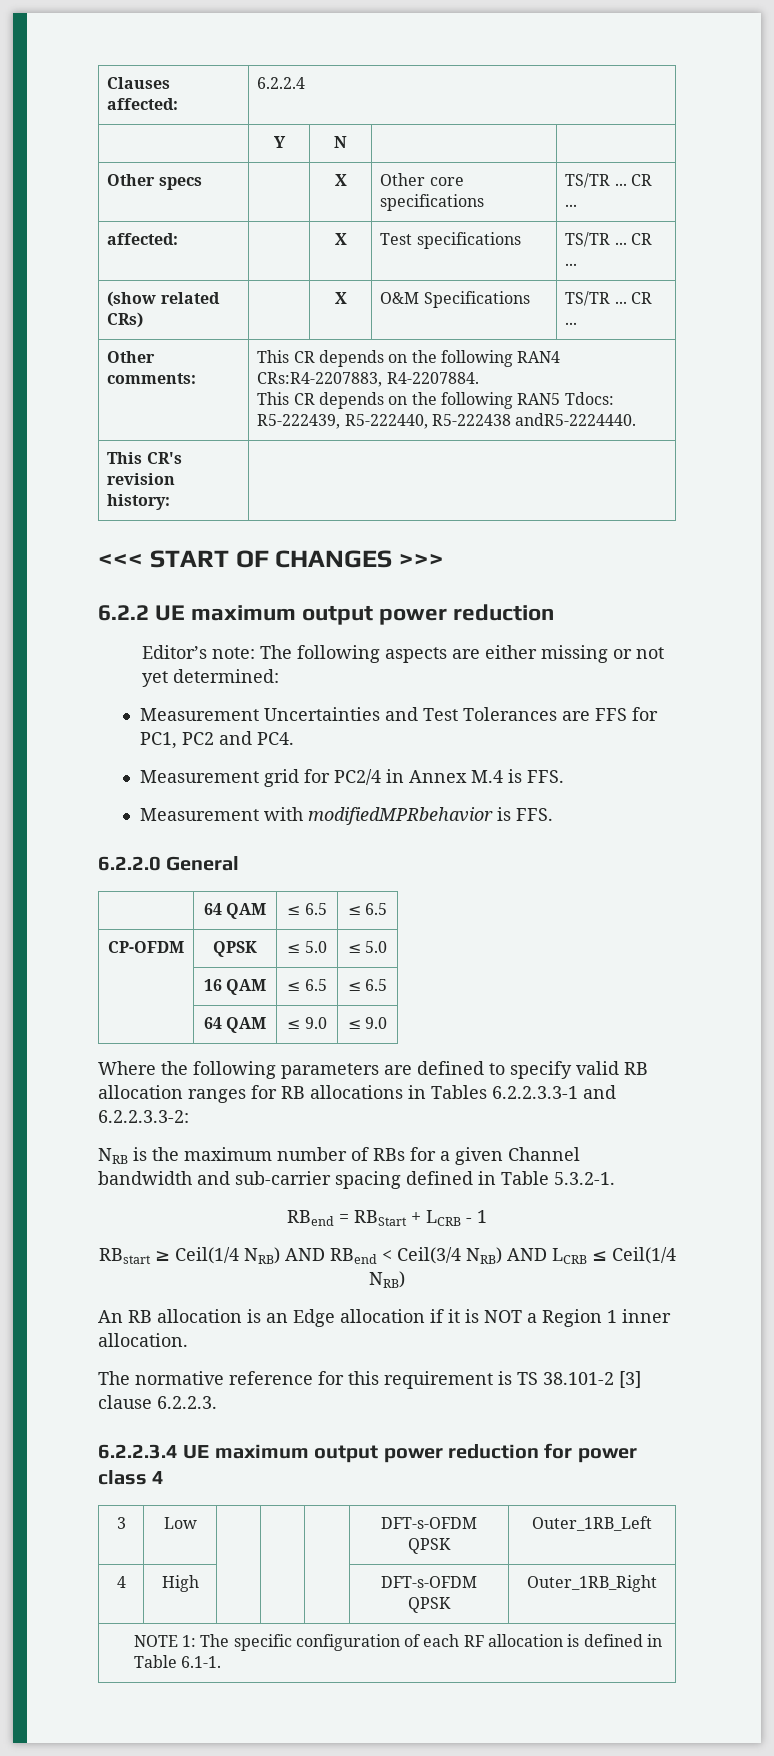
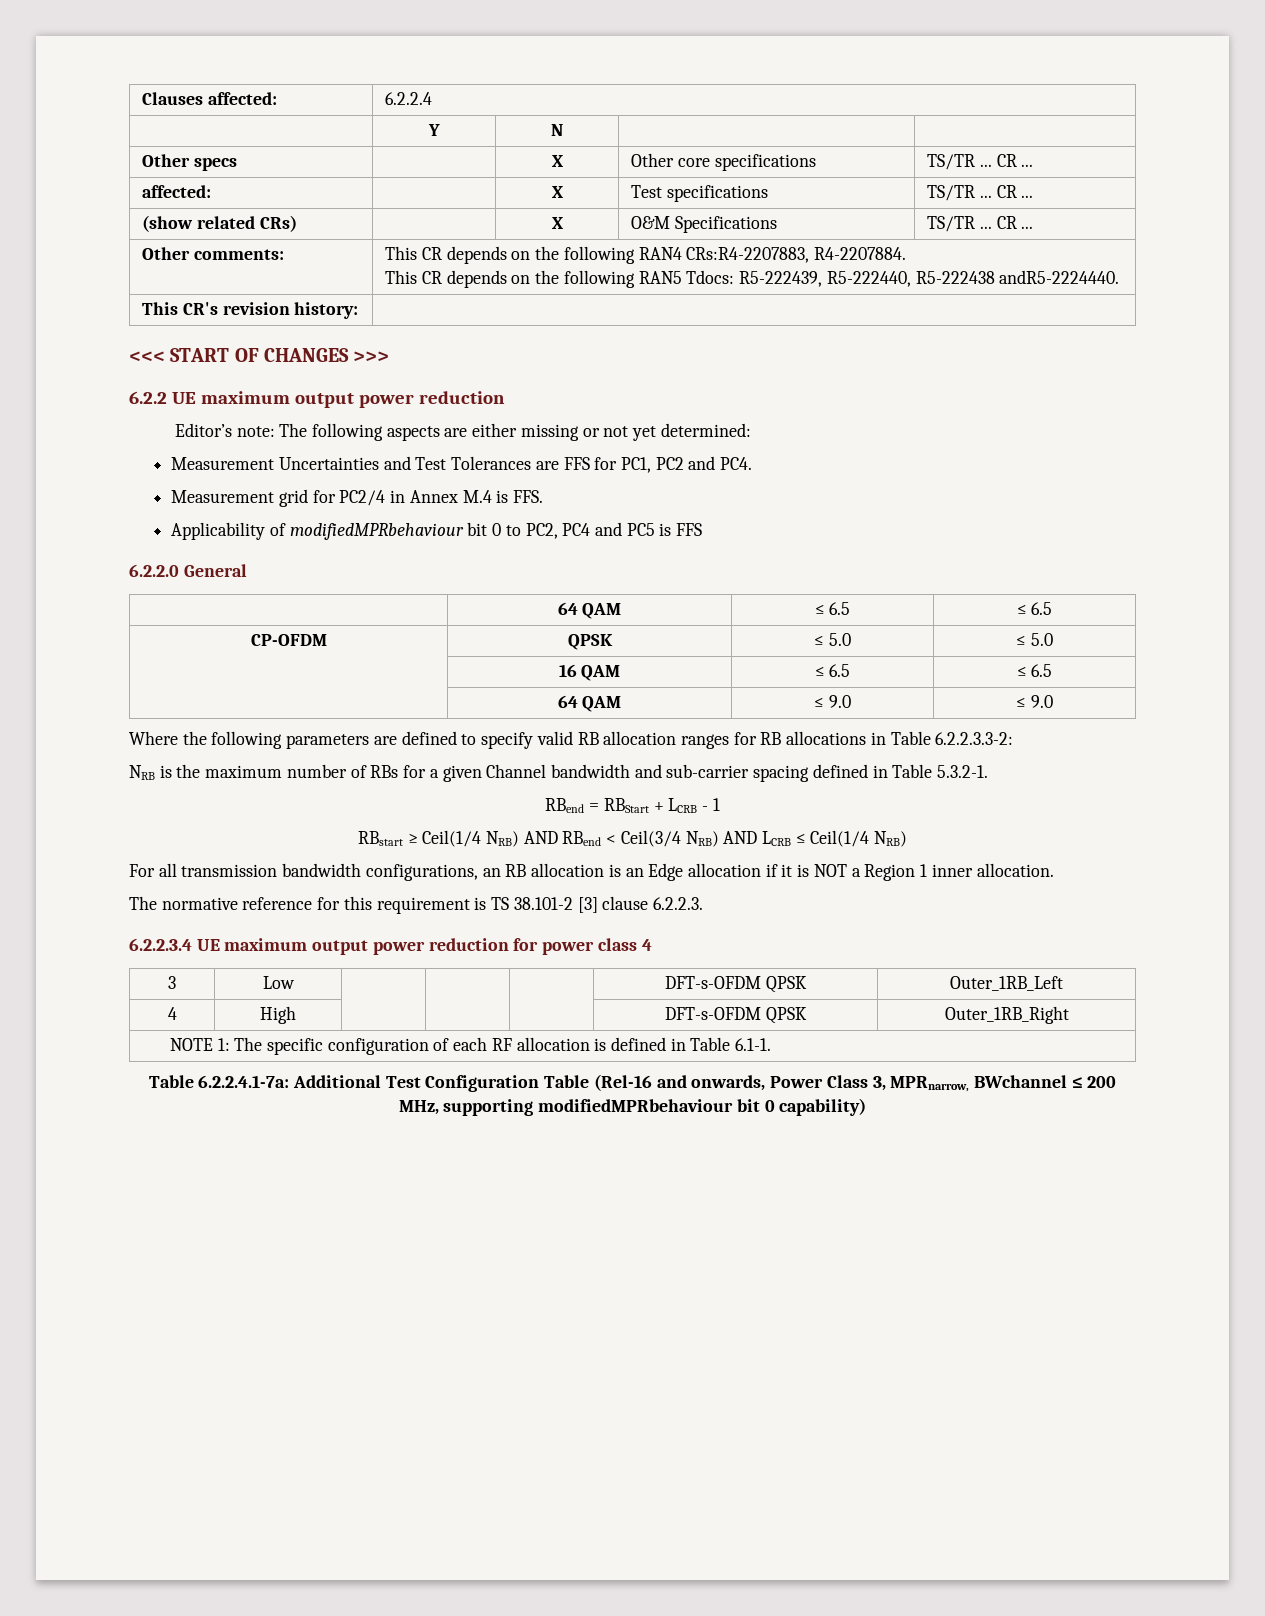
[139,807,553,825] Measurement with modifiedMPRbehavior is FFS. -> [171,522,703,540] Applicability of modifiedMPRbehaviour bit 0 to PC2, PC4 and PC5 is FFS
[431,1085,616,1099] Tables 6.2.2.3.3-1 and -> [890,731,931,745] Table
[98,1310,123,1323] An -> [129,863,501,881] For all transmission bandwidth configurations, an
(221, 1662) none -> [148,1074,1117,1092] [398,1098,867,1116] // Table 6.2.2.4.1-7a: Additional Test Configuration Table (Rel-16 and onwards, Power Class 3, MPRnarrow, BWchannel ≤ 200 MHz, supporting modifiedMPRbehaviour bit 0 capability)

